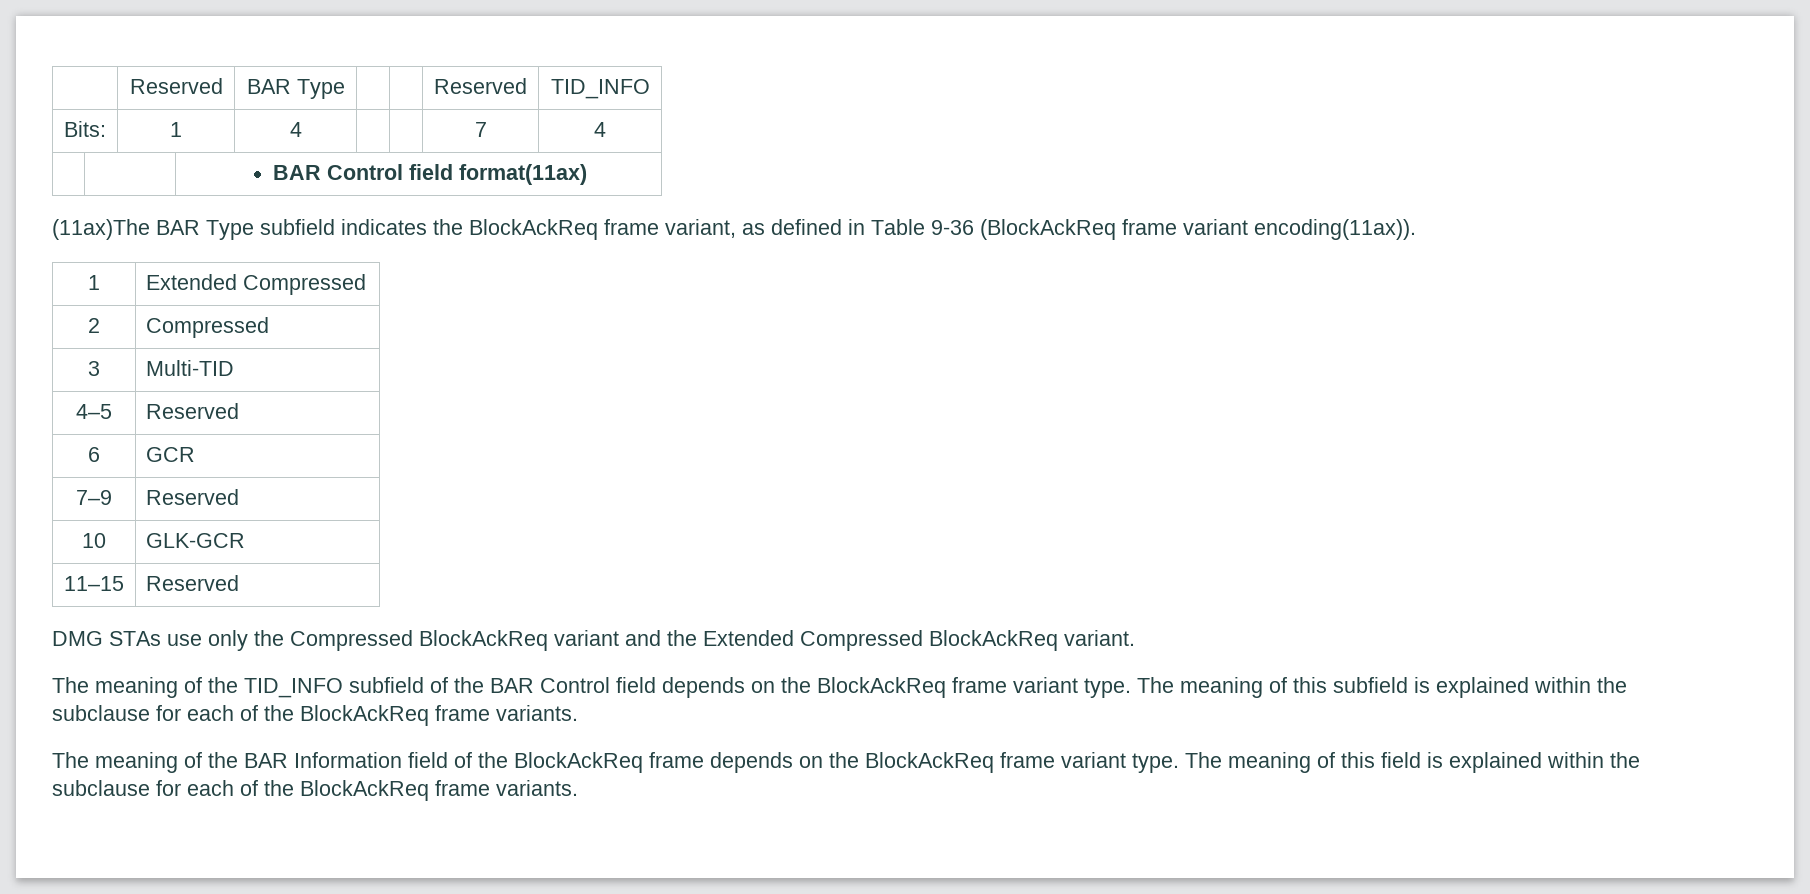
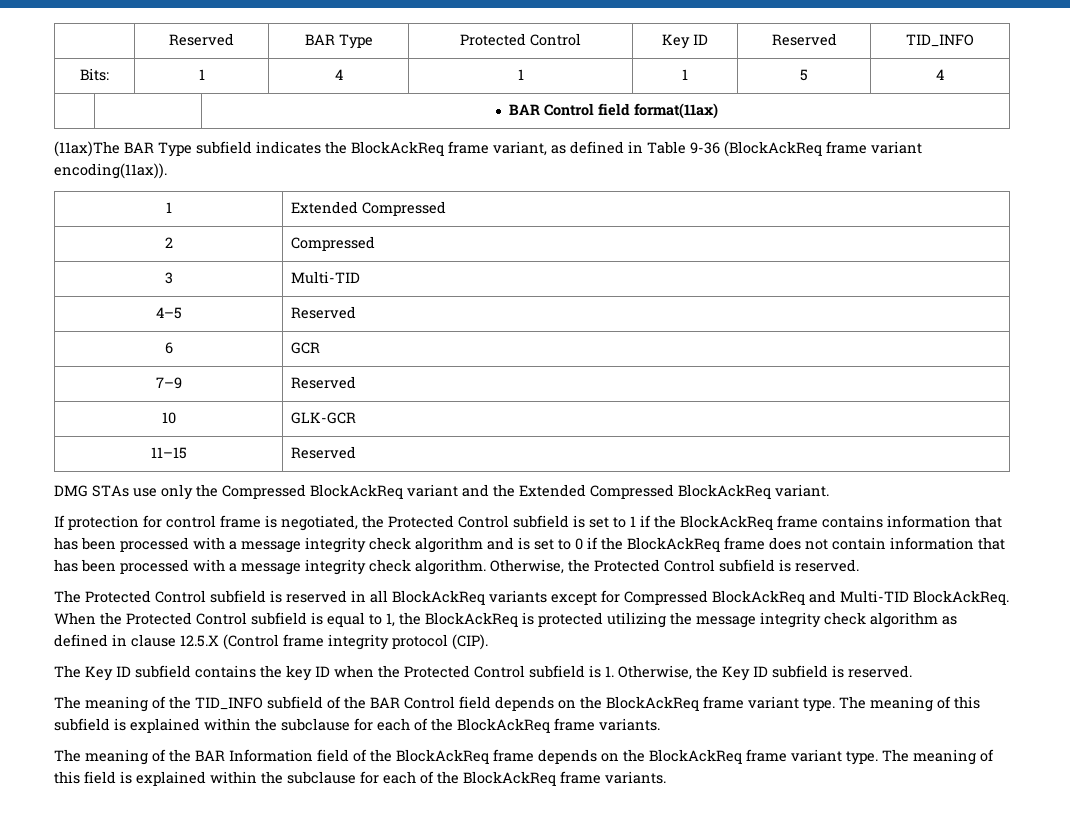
(345, 89) | -> [460,33,581,46] [662,34,708,49] Protected Control | Key ID
[474,122,487,137] | | 7 -> [517,69,524,80] [682,69,688,80] [800,69,808,81] 1 | 1 | 5
(1135, 638) none -> [54,515,1002,531] [54,537,1005,553] [54,559,859,575] [54,590,1009,605] [54,612,957,628] [54,634,488,650] [54,665,912,681] // If protection for control frame is negotiated, the Protected Control subfield is set to 1 if the BlockAckReq frame contains information that has been processed with a message integrity check algorithm and is set to 0 if the BlockAckReq frame does not contain information that has been processed with a message integrity check algorithm. Otherwise, the Protected Control subfield is reserved. // The Protected Control subfield is reserved in all BlockAckReq variants except for Compressed BlockAckReq and Multi-TID BlockAckReq. When the Protected Control subfield is equal to 1, the BlockAckReq is protected utilizing the message integrity check algorithm as defined in clause 12.5.X (Control frame integrity protocol (CIP). // The Key ID subfield contains the key ID when the Protected Control subfield is 1. Otherwise, the Key ID subfield is reserved.

